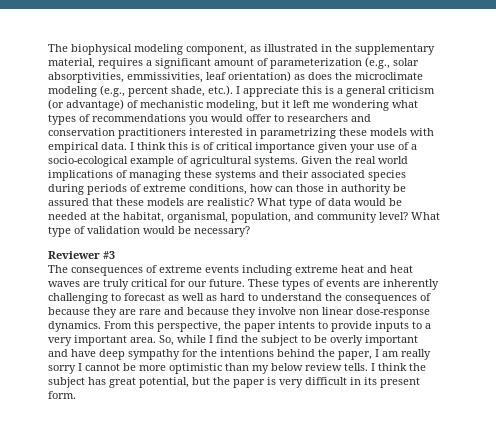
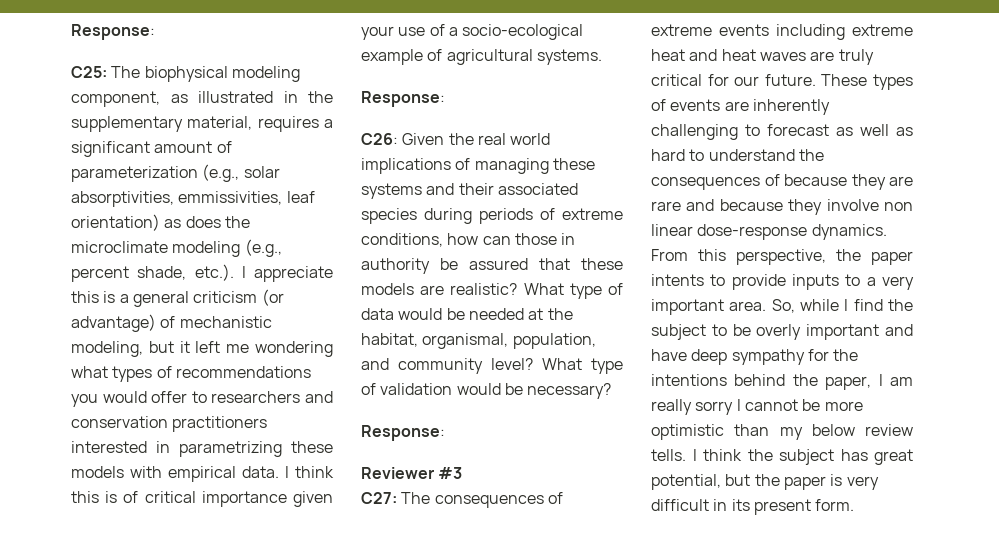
(48, 48) none -> [71,24,155,40] [71,66,107,78] Response: // C25:
(298, 161) none -> [361,91,445,107] [361,133,398,145] // Response: // C26:
(250, 231) none -> [361,425,445,441] // Response:
(115, 255) none -> [361,492,397,504] C27:

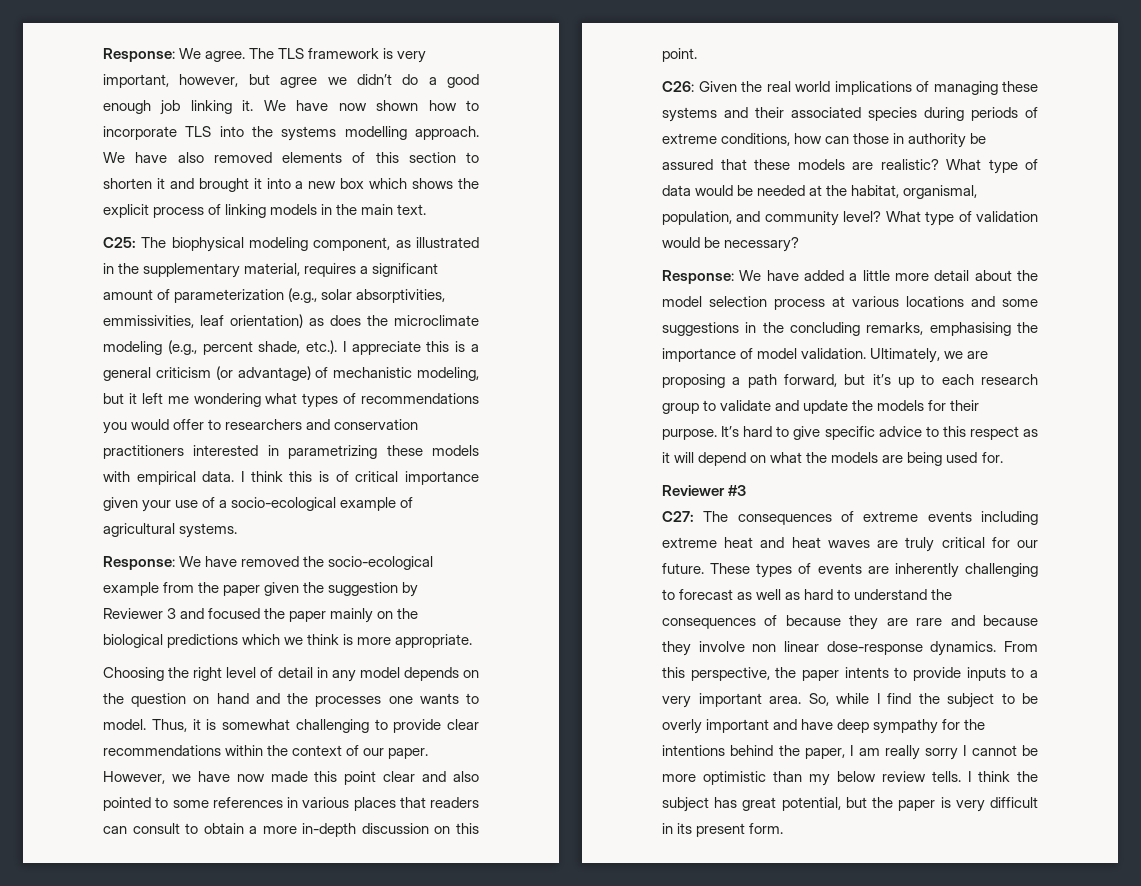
[71,24,155,40] Response: -> [103,48,427,63] [103,74,479,88] [103,100,480,115] [103,126,479,141] [103,152,479,163] [103,178,480,192] [103,204,427,218] Response: We agree. The TLS framework is very important, however, but agree we didn’t do a good enough job linking it. We have now shown how to incorporate TLS into the systems modelling approach. We have also removed elements of this section to shorten it and brought it into a new box which shows the explicit process of linking models in the main text.
(445, 99) none -> [179,556,434,570] [103,582,419,597] [103,608,419,623] [103,634,473,648] [103,667,479,682] [103,693,480,707] [103,719,479,733] [103,745,429,759] [103,771,480,785] [103,797,479,811] [103,823,479,837] [662,48,697,62] We have removed the socio-ecological example from the paper given the suggestion by Reviewer 3 and focused the paper mainly on the biological predictions which we think is more appropriate. // Choosing the right level of detail in any model depends on the question on hand and the processes one wants to model. Thus, it is somewhat challenging to provide clear recommendations within the context of our paper. However, we have now made this point clear and also pointed to some references in various places that readers can consult to obtain a more in-depth discussion on this point.
(445, 433) none -> [739,270,1038,281] [662,296,1038,310] [662,322,1038,336] [662,348,989,363] [662,374,1038,388] [662,400,980,414] [662,426,1038,440] [662,452,1003,466] We have added a little more detail about the model selection process at various locations and some suggestions in the concluding remarks, emphasising the importance of model validation. Ultimately, we are proposing a path forward, but it’s up to each research group to validate and update the models for their purpose. It’s hard to give specific advice to this respect as it will depend on what the models are being used for.

